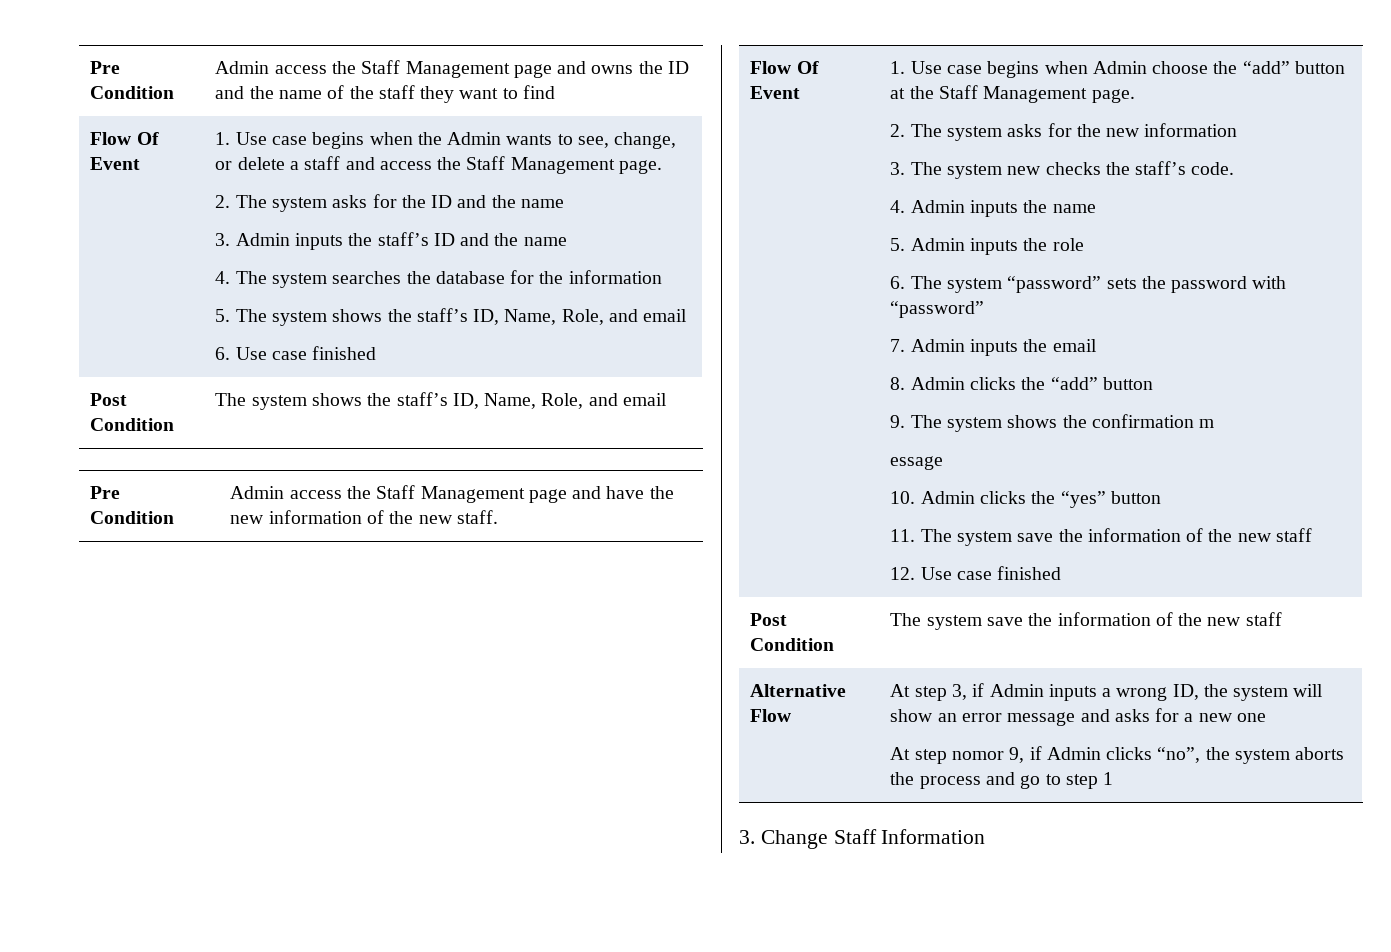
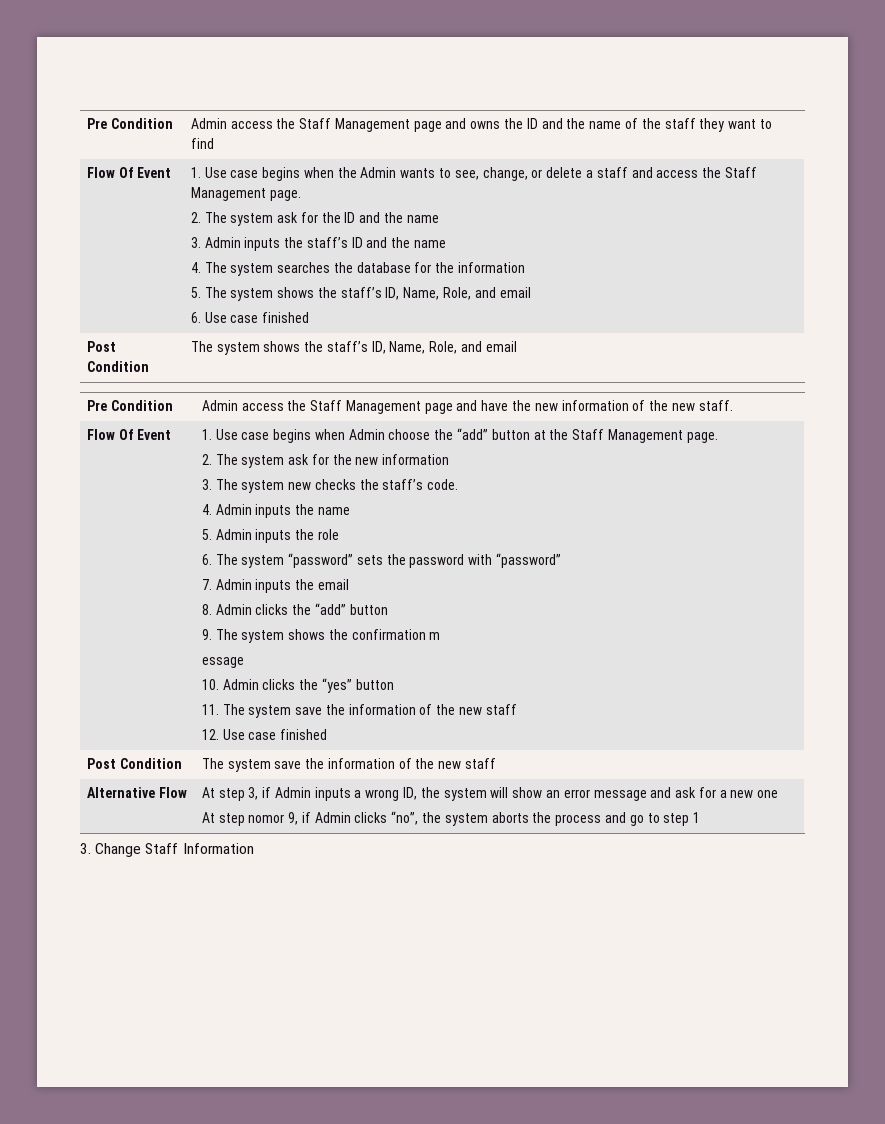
[332,195,368,208] asks -> [277,212,299,223] ask
[1007,124,1043,137] asks -> [288,454,310,465] ask
[1114,709,1150,722] asks -> [675,787,697,798] ask

